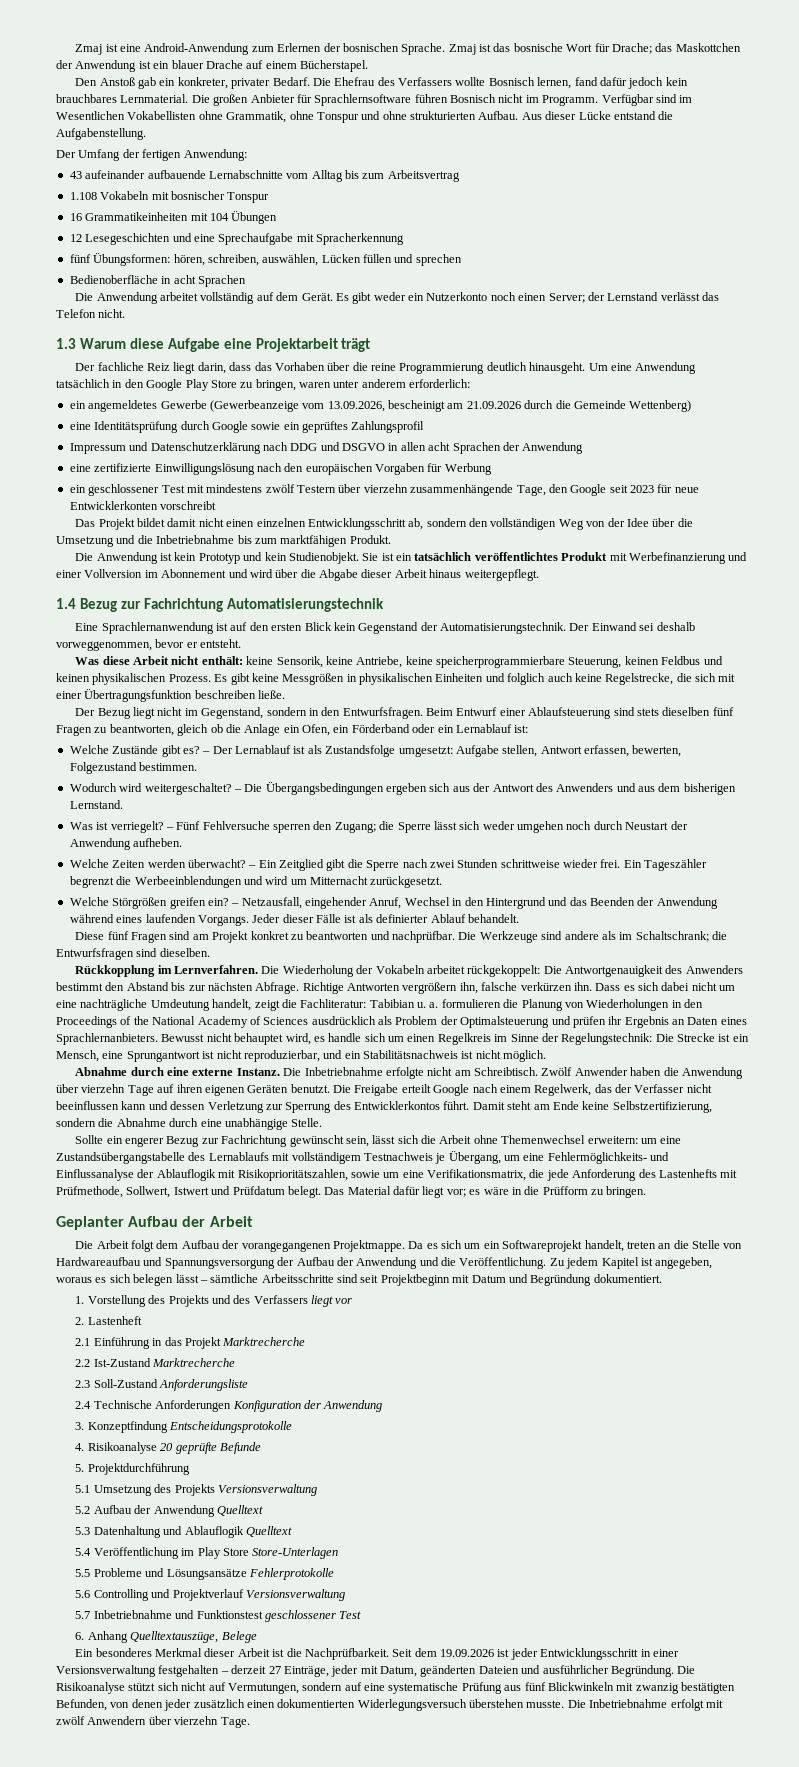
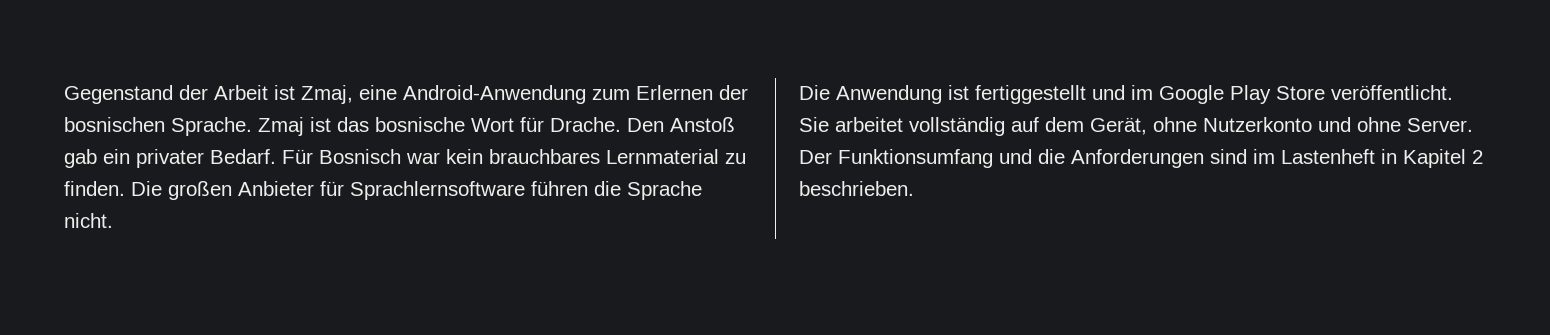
[75,44,118,55] Zmaj ist -> [64,85,353,104] Gegenstand der Arbeit ist Zmaj,
[611,43,741,54] [56,60,368,72] Drache; das Maskottchen der Anwendung ist ein blauer Drache auf einem Bücherstapel. // -> [550,117,621,132] Drache.
[177,77,228,89] konkreter, -> (130, 156) none
[312,77,688,89] [56,94,189,103] Die Ehefrau des Verfassers wollte Bosnisch lernen, fand dafür jedoch kein brauchbares Lernmaterial. -> [282,149,746,164] [64,181,125,196] Für Bosnisch war kein brauchbares Lernmaterial zu finden.
[450,94,693,106] [56,111,674,123] [56,128,146,140] [56,149,247,161] [69,170,460,182] [69,191,270,203] [69,211,278,224] [69,233,404,245] [69,253,462,266] [69,275,246,287] [75,292,719,304] [56,309,126,318] [56,338,371,352] [75,362,697,374] [56,379,471,391] [69,400,692,412] [69,421,425,433] [69,442,584,454] [69,463,492,475] [69,484,699,496] [69,501,217,510] [75,518,693,530] [56,535,391,547] [75,552,748,564] [56,569,539,581] [56,598,384,612] [75,622,695,634] [56,639,242,651] [75,656,723,668] [56,673,736,685] [56,689,286,702] [75,707,734,719] [56,724,529,736] [69,745,682,757] [69,762,198,774] [69,782,736,795] [69,800,123,809] [69,821,688,833] [69,838,183,850] [69,859,708,871] [69,876,443,888] [69,897,718,909] [69,914,519,926] [75,931,727,943] [56,948,210,960] [75,965,743,977] [56,982,736,994] [56,999,703,1011] [56,1016,747,1028] [56,1033,749,1045] [56,1050,547,1062] [75,1067,743,1079] [56,1084,712,1096] [56,1101,712,1113] [56,1118,323,1130] [75,1135,682,1147] [56,1151,670,1164] [56,1169,738,1181] [56,1186,647,1198] [56,1216,253,1230] [75,1240,743,1252] [56,1257,713,1269] [56,1274,662,1286] [75,1295,353,1307] [75,1316,142,1325] [75,1337,306,1349] [75,1358,236,1367] [75,1379,249,1391] [75,1400,383,1412] [75,1421,293,1433] [75,1442,261,1454] [75,1463,190,1475] [75,1484,317,1496] [75,1505,263,1517] [75,1526,292,1538] [75,1547,339,1559] [75,1568,334,1580] [75,1589,345,1601] [75,1610,362,1622] [75,1631,257,1643] [75,1648,679,1660] [56,1665,696,1677] [56,1682,735,1694] [56,1699,723,1711] [56,1716,250,1728] Bosnisch nicht im Programm. Verfügbar sind im Wesentlichen Vokabellisten ohne Grammatik, ohne Tonspur und ohne strukturierten Aufbau. Aus dieser Lücke entstand die Aufgabenstellung. // Der Umfang der fertigen Anwendung: // 43 aufeinander aufbauende Lernabschnitte vom Alltag bis zum Arbeitsvertrag // 1.108 Vokabeln mit bosnischer Tonspur // 16 Grammatikeinheiten mit 104 Übungen // 12 Lesegeschichten und eine Sprechaufgabe mit Spracherkennung // fünf Übungsformen: hören, schreiben, auswählen, Lücken füllen und sprechen // Bedienoberfläche in acht Sprachen // Die Anwendung arbeitet vollständig auf dem Gerät. Es gibt weder ein Nutzerkonto noch einen Server; der Lernstand verlässt das Telefon nicht. // 1.3 Warum diese Aufgabe eine Projektarbeit trägt // Der fachliche Reiz liegt darin, dass das Vorhaben über die reine Programmierung deutlich hinausgeht. Um eine Anwendung tatsächlich in den Google Play Store zu bringen, waren unter anderem erforderlich: // ein angemeldetes Gewerbe (Gewerbeanzeige vom 13.09.2026, bescheinigt am 21.09.2026 durch die Gemeinde Wettenberg) // eine Identitätsprüfung durch Google sowie ein geprüftes Zahlungsprofil // Impressum und Datenschutzerklärung nach DDG und DSGVO in allen acht Sprachen der Anwendung // eine zertifizierte Einwilligungslösung nach den europäischen Vorgaben für Werbung // ein geschlossener Test mit mindestens zwölf Testern über vierzehn zusammenhängende Tage, den Google seit 2023 für neue Entwicklerkonten vorschreibt // Das Projekt bildet damit nicht einen einzelnen Entwicklungsschritt ab, sondern den vollständigen Weg von der Idee über die Umsetzung und die Inbetriebnahme bis zum marktfähigen Produkt. // Die Anwendung ist kein Prototyp und kein Studienobjekt. Sie ist ein tatsächlich veröffentlichtes Produkt mit Werbefinanzierung und einer Vollversion im Abonnement und wird über die Abgabe dieser Arbeit hinaus weitergepflegt. // 1.4 Bezug zur Fachrichtung Automatisierungstechnik // Eine Sprachlernanwendung ist auf den ersten Blick kein Gegenstand der Automatisierungstechnik. Der Einwand sei deshalb vorweggenommen, bevor er entsteht. // Was diese Arbeit nicht enthält: keine Sensorik, keine Antriebe, keine speicherprogrammierbare Steuerung, keinen Feldbus und keinen physikalischen Prozess. Es gibt keine Messgrößen in physikalischen Einheiten und folglich auch keine Regelstrecke, die sich mit einer Übertragungsfunktion beschreiben ließe. // Der Bezug liegt nicht im Gegenstand, sondern in den Entwurfsfragen. Beim Entwurf einer Ablaufsteuerung sind stets dieselben fünf Fragen zu beantworten, gleich ob die Anlage ein Ofen, ein Förderband oder ein Lernablauf ist: // Welche Zustände gibt es? – Der Lernablauf ist als Zustandsfolge umgesetzt: Aufgabe stellen, Antwort erfassen, bewerten, Folgezustand bestimmen. // Wodurch wird weitergeschaltet? – Die Übergangsbedingungen ergeben sich aus der Antwort des Anwenders und aus dem bisherigen Lernstand. // Was ist verriegelt? – Fünf Fehlversuche sperren den Zugang; die Sperre lässt sich weder umgehen noch durch Neustart der Anwendung aufheben. // Welche Zeiten werden überwacht? – Ein Zeitglied gibt die Sperre nach zwei Stunden schrittweise wieder frei. Ein Tageszähler begrenzt die Werbeeinblendungen und wird um Mitternacht zurückgesetzt. // Welche Störgrößen greifen ein? – Netzausfall, eingehender Anruf, Wechsel in den Hintergrund und das Beenden der Anwendung während eines laufenden Vorgangs. Jeder dieser Fälle ist als definierter Ablauf behandelt. // Diese fünf Fragen sind am Projekt konkret zu beantworten und nachprüfbar. Die Werkzeuge sind andere als im Schaltschrank; die Entwurfsfragen sind dieselben. // Rückkopplung im Lernverfahren. Die Wiederholung der Vokabeln arbeitet rückgekoppelt: Die Antwortgenauigkeit des Anwenders bestimmt den Abstand bis zur nächsten Abfrage. Richtige Antworten vergrößern ihn, falsche verkürzen ihn. Dass es sich dabei nicht um eine nachträgliche Umdeutung handelt, zeigt die Fachliteratur: Tabibian u. a. formulieren die Planung von Wiederholungen in den Proceedings of the National Academy of Sciences ausdrücklich als Problem der Optimalsteuerung und prüfen ihr Ergebnis an Daten eines Sprachlernanbieters. Bewusst nicht behauptet wird, es handle sich um einen Regelkreis im Sinne der Regelungstechnik: Die Strecke ist ein Mensch, eine Sprungantwort ist nicht reproduzierbar, und ein Stabilitätsnachweis ist nicht möglich. // Abnahme durch eine externe Instanz. Die Inbetriebnahme erfolgte nicht am Schreibtisch. Zwölf Anwender haben die Anwendung über vierzehn Tage auf ihren eigenen Geräten benutzt. Die Freigabe erteilt Google nach einem Regelwerk, das der Verfasser nicht beeinflussen kann und dessen Verletzung zur Sperrung des Entwicklerkontos führt. Damit steht am Ende keine Selbstzertifizierung, sondern die Abnahme durch eine unabhängige Stelle. // Sollte ein engerer Bezug zur Fachrichtung gewünscht sein, lässt sich die Arbeit ohne Themenwechsel erweitern: um eine Zustandsübergangstabelle des Lernablaufs mit vollständigem Testnachweis je Übergang, um eine Fehlermöglichkeits- und Einflussanalyse der Ablauflogik mit Risikoprioritätszahlen, sowie um eine Verifikationsmatrix, die jede Anforderung des Lastenhefts mit Prüfmethode, Sollwert, Istwert und Prüfdatum belegt. Das Material dafür liegt vor; es wäre in die Prüfform zu bringen. // Geplanter Aufbau der Arbeit // Die Arbeit folgt dem Aufbau der vorangegangenen Projektmappe. Da es sich um ein Softwareprojekt handelt, treten an die Stelle von Hardwareaufbau und Spannungsversorgung der Aufbau der Anwendung und die Veröffentlichung. Zu jedem Kapitel ist angegeben, woraus es sich belegen lässt – sämtliche Arbeitsschritte sind seit Projektbeginn mit Datum und Begründung dokumentiert. // 1. Vorstellung des Projekts und des Verfassers liegt vor // 2. Lastenheft // 2.1 Einführung in das Projekt Marktrecherche // 2.2 Ist-Zustand Marktrecherche // 2.3 Soll-Zustand Anforderungsliste // 2.4 Technische Anforderungen Konfiguration der Anwendung // 3. Konzeptfindung Entscheidungsprotokolle // 4. Risikoanalyse 20 geprüfte Befunde // 5. Projektdurchführung // 5.1 Umsetzung des Projekts Versionsverwaltung // 5.2 Aufbau der Anwendung Quelltext // 5.3 Datenhaltung und Ablauflogik Quelltext // 5.4 Veröffentlichung im Play Store Store-Unterlagen // 5.5 Probleme und Lösungsansätze Fehlerprotokolle // 5.6 Controlling und Projektverlauf Versionsverwaltung // 5.7 Inbetriebnahme und Funktionstest geschlossener Test // 6. Anhang Quelltextauszüge, Belege // Ein besonderes Merkmal dieser Arbeit ist die Nachprüfbarkeit. Seit dem 19.09.2026 ist jeder Entwicklungsschritt in einer Versionsverwaltung festgehalten – derzeit 27 Einträge, jeder mit Datum, geänderten Dateien und ausführlicher Begründung. Die Risikoanalyse stützt sich nicht auf Vermutungen, sondern auf eine systematische Prüfung aus fünf Blickwinkeln mit zwanzig bestätigten Befunden, von denen jeder zusätzlich einen dokumentierten Widerlegungsversuch überstehen musste. Die Inbetriebnahme erfolgt mit zwölf Anwendern über vierzehn Tage. -> [594,181,702,200] [64,213,113,228] [799,85,1453,104] [799,117,1473,136] [799,149,1483,168] [799,181,914,196] die Sprache nicht. // Die Anwendung ist fertiggestellt und im Google Play Store veröffentlicht. Sie arbeitet vollständig auf dem Gerät, ohne Nutzerkonto und ohne Server. Der Funktionsumfang und die Anforderungen sind im Lastenheft in Kapitel 2 beschrieben.

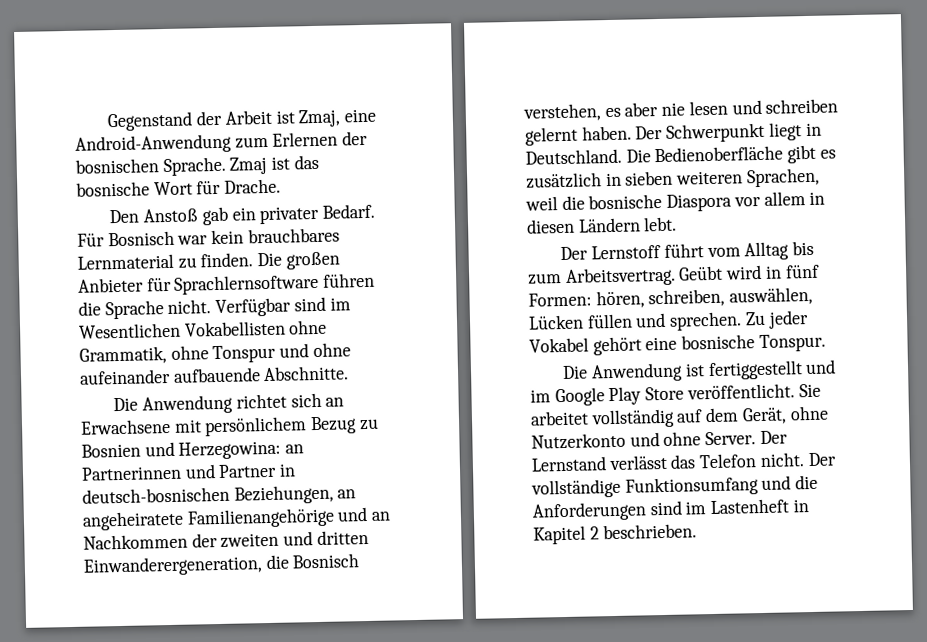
(621, 124) none -> (282, 186) //
(113, 220) none -> [215,296,351,318] [78,319,328,339] [79,342,351,365] [79,365,350,385] [113,392,345,415] [80,416,379,437] [81,440,305,460] [81,463,297,481] [82,484,357,505] [82,506,392,531] [83,529,369,550] [83,553,360,577] [523,98,839,122] [525,122,822,146] [525,144,836,165] [526,167,820,189] [525,191,826,212] [526,216,678,234] [560,240,815,261] [528,264,820,287] [528,286,814,309] [528,310,809,331] [529,333,826,356] Verfügbar sind im Wesentlichen Vokabellisten ohne Grammatik, ohne Tonspur und ohne aufeinander aufbauende Abschnitte. // Die Anwendung richtet sich an Erwachsene mit persönlichem Bezug zu Bosnien und Herzegowina: an Partnerinnen und Partner in deutsch-bosnischen Beziehungen, an angeheiratete Familienangehörige und an Nachkommen der zweiten und dritten Einwanderergeneration, die Bosnisch verstehen, es aber nie lesen und schreiben gelernt haben. Der Schwerpunkt liegt in Deutschland. Die Bedienoberfläche gibt es zusätzlich in sieben weiteren Sprachen, weil die bosnische Diaspora vor allem in diesen Ländern lebt. // Der Lernstoff führt vom Alltag bis zum Arbeitsvertrag. Geübt wird in fünf Formen: hören, schreiben, auswählen, Lücken füllen und sprechen. Zu jeder Vokabel gehört eine bosnische Tonspur.
(832, 157) none -> [531,452,837,472] [531,478,621,499] Lernstand verlässt das Telefon nicht. Der vollständige

